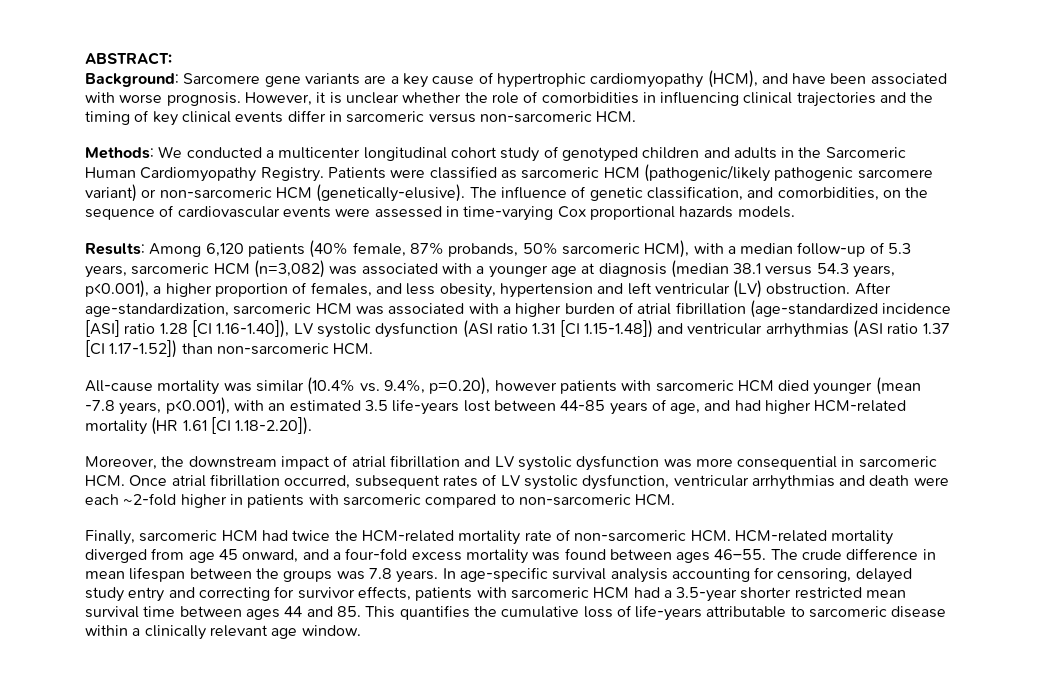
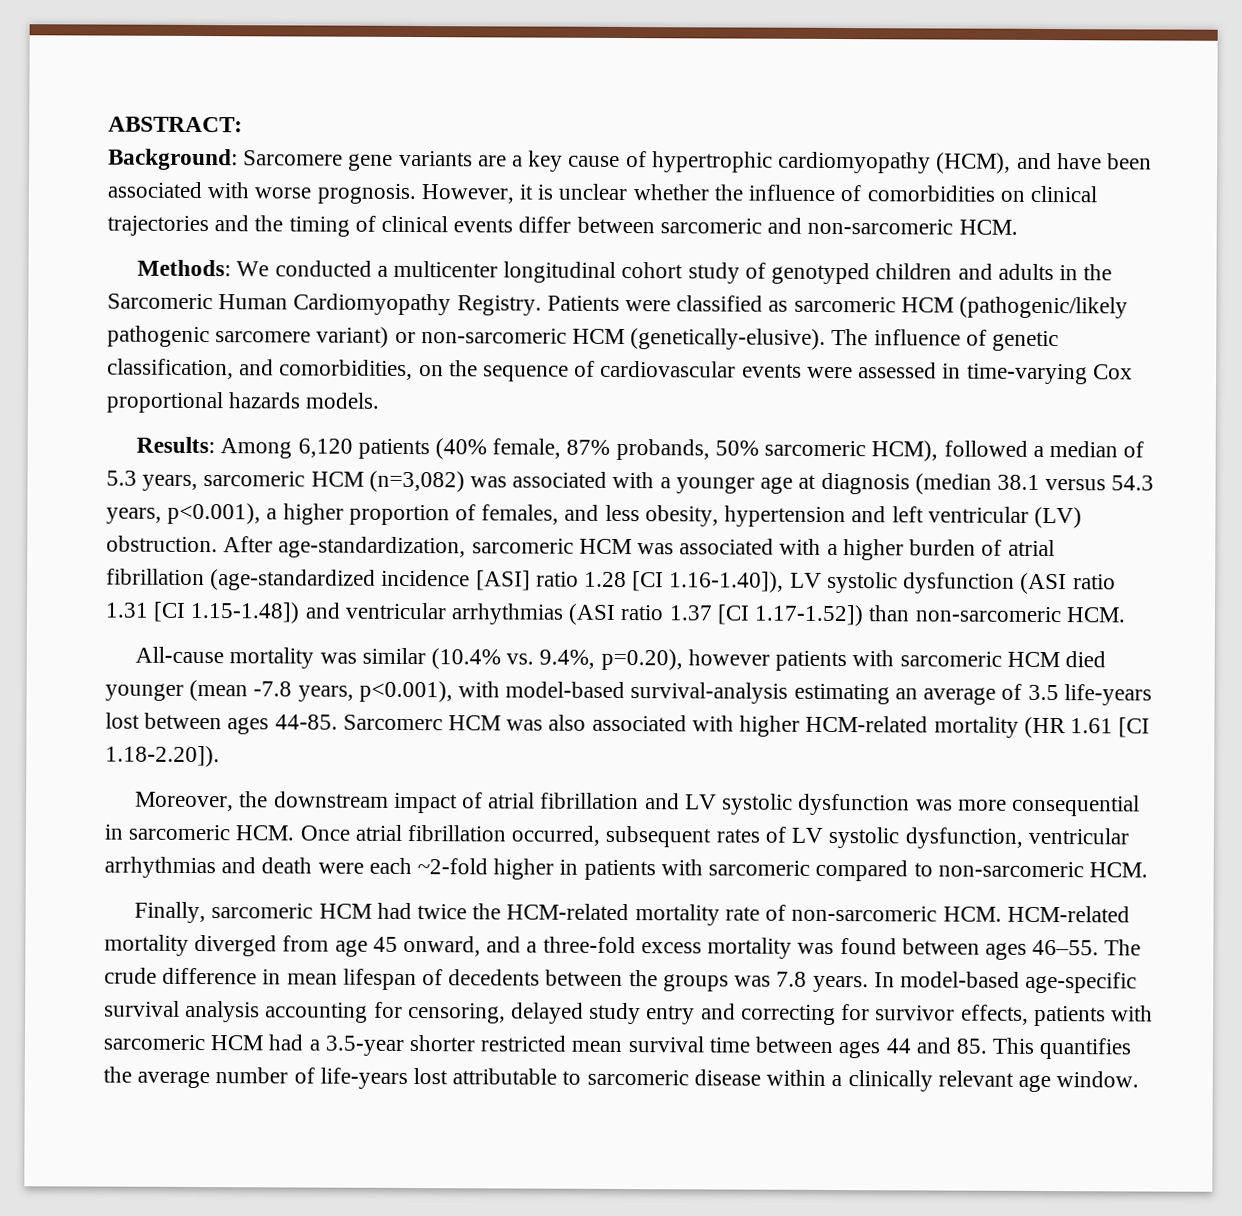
[491,92,519,104] role -> [748,184,836,202] influence
[642,91,740,106] in influencing -> [999,190,1025,202] on
[152,111,178,126] key -> (376, 223) none
[328,111,476,123] in sarcomeric versus -> [576,216,803,234] between sarcomeric and
[693,243,724,254] with -> [943,440,1028,457] followed
[797,242,866,257] follow-up -> (1118, 449) none
[268,399,761,415] an estimated 3.5 life-years lost between 44-85 years of age, and had -> [505,681,1152,706] [105,712,734,735] model-based survival-analysis estimating an average of 3.5 life-years lost between ages 44-85. Sarcomerc HCM was also associated with
[345,548,408,561] four-fold -> [542,936,636,954] three-fold
(186, 574) none -> [422,969,541,986] of decedents
(456, 573) none -> [899,971,1020,988] model-based
[501,606,613,618] cumulative loss -> [137,1067,289,1089] average number
(703, 613) none -> [413,1068,449,1085] lost

